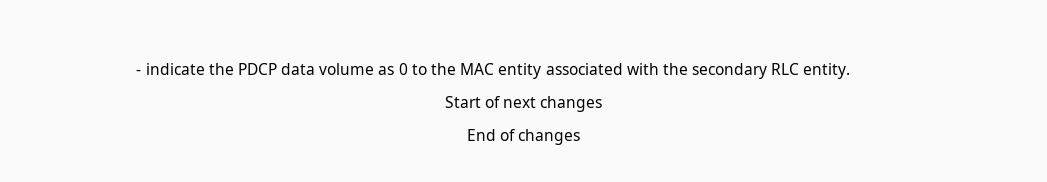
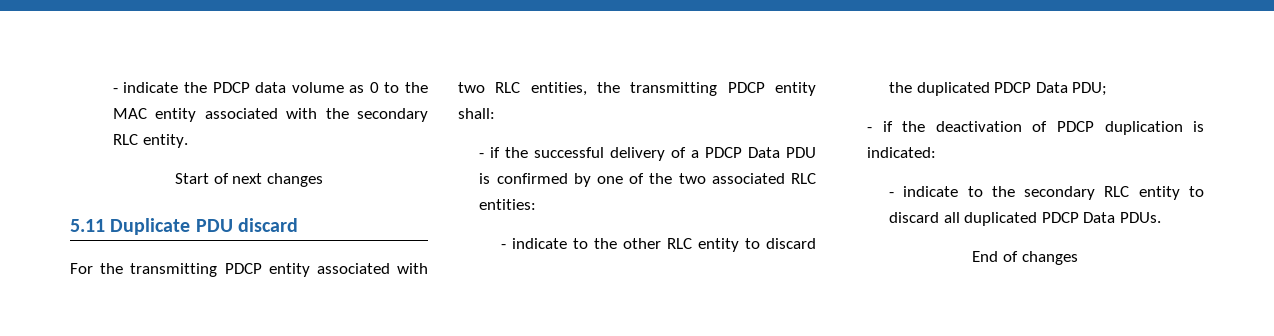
(603, 104) none -> [70,218,299,235] [70,263,428,277] [458,82,816,96] [458,108,495,119] [479,147,816,161] [479,173,816,187] [479,199,537,210] [500,238,816,252] [888,82,1108,96] [867,121,1204,135] [867,147,937,158] [888,186,1204,200] [888,212,1161,226] // 5.11 Duplicate PDU discard // For the transmitting PDCP entity associated with two RLC entities, the transmitting PDCP entity shall: // - if the successful delivery of a PDCP Data PDU is confirmed by one of the two associated RLC entities: // - indicate to the other RLC entity to discard the duplicated PDCP Data PDU; // - if the deactivation of PDCP duplication is indicated: // - indicate to the secondary RLC entity to discard all duplicated PDCP Data PDUs.

